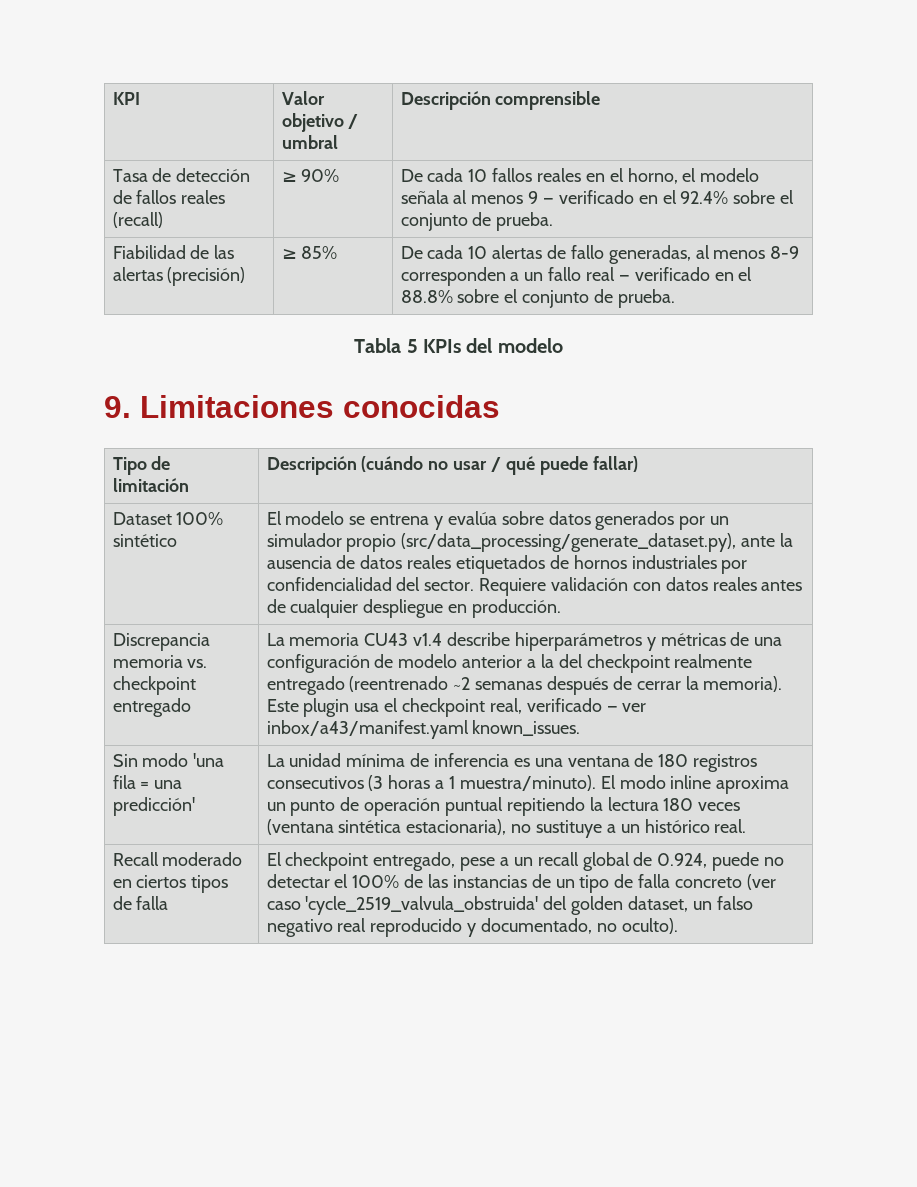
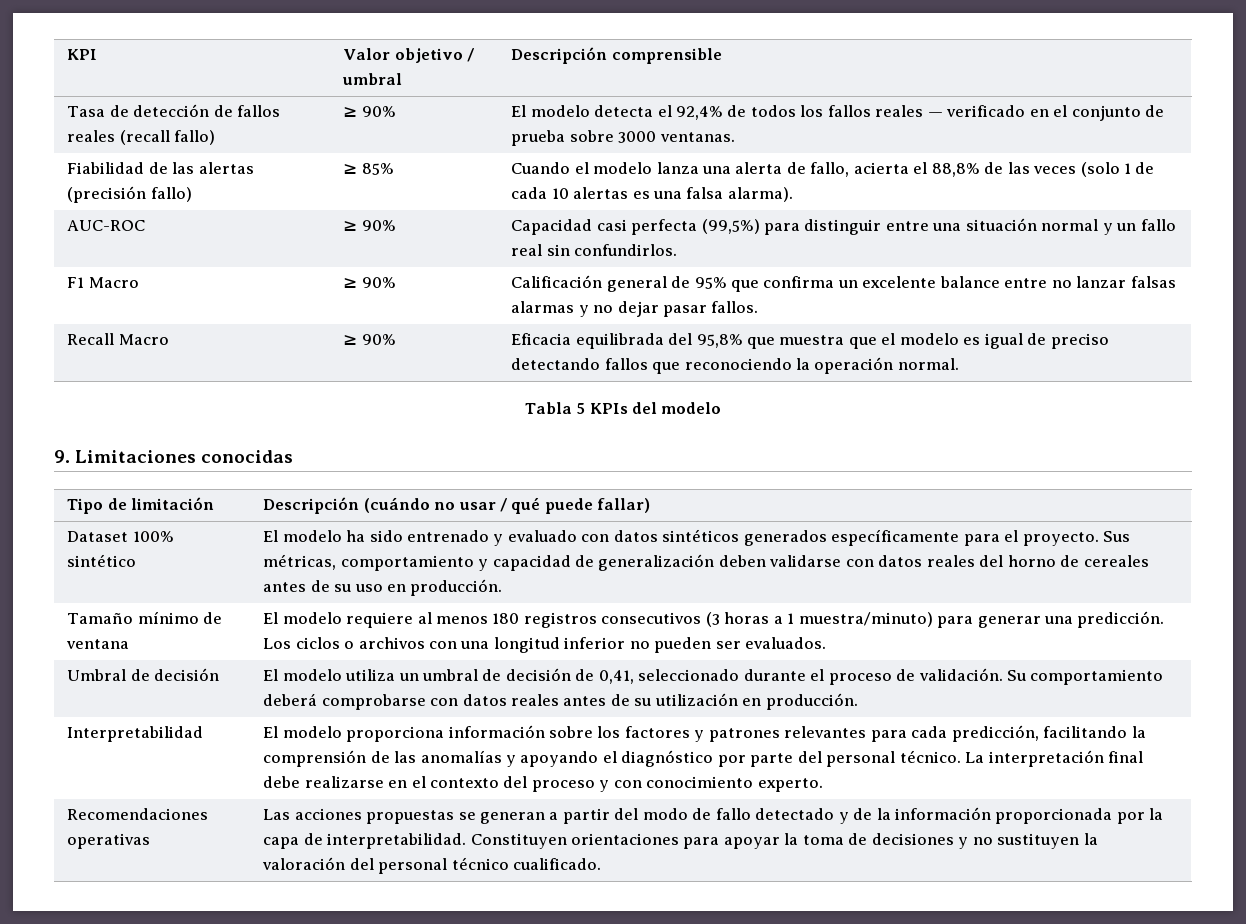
[112,212,163,228] [281,169,340,182] [400,168,760,184] [400,190,795,204] [400,212,554,231] (recall) | ≥ 90% | De cada 10 fallos reales en el horno, el modelo señala al menos 9 — verificado en el 92.4% sobre el conjunto de prueba. -> [119,130,216,145] [343,106,396,117] [511,105,1165,121] [511,130,735,146] (recall fallo) | ≥ 90% | El modelo detecta el 92,4% de todos los fallos reales — verificado en el conjunto de prueba sobre 3000 ventanas.
[167,267,246,286] (precisión) -> [67,186,192,203] (precisión fallo)
[400,245,800,264] [400,267,753,286] [400,289,675,308] De cada 10 alertas de fallo generadas, al menos 8-9 corresponden a un fallo real — verificado en el 88.8% sobre el conjunto de prueba. -> [511,162,1155,177] [511,187,793,202] [67,220,146,231] [343,220,396,231] [511,218,1176,235] [511,244,678,256] [67,277,139,288] [343,277,396,288] [511,275,1176,292] [511,301,759,317] [67,333,169,345] [343,334,396,345] [511,333,1109,349] [511,357,959,374] Cuando el modelo lanza una alerta de fallo, acierta el 88,8% de las veces (solo 1 de cada 10 alertas es una falsa alarma). // AUC-ROC | ≥ 90% | Capacidad casi perfecta (99,5%) para distinguir entre una situación normal y un fallo real sin confundirlos. // F1 Macro | ≥ 90% | Calificación general de 95% que confirma un excelente balance entre no lanzar falsas alarmas y no dejar pasar fallos. // Recall Macro | ≥ 90% | Eficacia equilibrada del 95,8% que muestra que el modelo es igual de preciso detectando fallos que reconociendo la operación normal.
[349,511,730,530] [266,533,793,552] [266,555,748,574] [266,577,803,596] [266,599,561,618] [112,633,210,651] [112,655,208,668] [112,676,196,695] [112,698,191,717] [266,632,783,651] [266,654,753,673] [266,676,783,695] [266,698,647,717] [266,720,581,739] [112,753,225,767] [112,775,183,789] [112,797,195,816] [266,753,654,767] se entrena y evalúa sobre datos generados por un simulador propio (src/data_processing/generate_dataset.py), ante la ausencia de datos reales etiquetados de hornos industriales por confidencialidad del sector. Requiere validación con datos reales antes de cualquier despliegue en producción. // Discrepancia memoria vs. checkpoint entregado | La memoria CU43 v1.4 describe hiperparámetros y métricas de una configuración de modelo anterior a la del checkpoint realmente entregado (reentrenado ~2 semanas después de cerrar la memoria). Este plugin usa el checkpoint real, verificado — ver inbox/a43/manifest.yaml known_issues. // Sin modo 'una fila = una predicción' | La unidad mínima de inferencia es una ventana de -> [346,529,1131,546] [263,554,1149,571] [263,579,503,596] [67,611,223,624] [66,639,130,649] [263,612,489,628] ha sido entrenado y evaluado con datos sintéticos generados específicamente para el proyecto. Sus métricas, comportamiento y capacidad de generalización deben validarse con datos reales del horno de cereales antes de su uso en producción. // Tamaño mínimo de ventana | El modelo requiere al menos
[459,775,790,794] [266,797,741,816] [266,819,747,838] [112,852,243,866] [112,875,229,893] [112,896,169,910] [266,852,785,871] [266,874,776,893] [266,896,753,915] [266,918,678,937] muestra/minuto). El modo inline aproxima un punto de operación puntual repitiendo la lectura 180 veces (ventana sintética estacionaria), no sustituye a un histórico real. // Recall moderado en ciertos tipos de falla | El checkpoint entregado, pese a un recall global de 0.924, puede no detectar el 100% de las instancias de un tipo de falla concreto (ver caso 'cycle_2519_valvula_obstruida' del golden dataset, un falso negativo real reproducido y documentado, no oculto). -> [798,611,1165,628] [263,637,827,653] [67,668,220,681] [263,668,1164,685] [263,693,858,710] [67,726,204,742] [263,725,1146,742] [263,750,1144,767] [263,776,823,792] [67,808,209,820] [67,833,151,849] [263,807,1164,824] [263,833,1098,849] [262,857,602,874] muestra/minuto) para generar una predicción. Los ciclos o archivos con una longitud inferior no pueden ser evaluados. // Umbral de decisión | El modelo utiliza un umbral de decisión de 0,41, seleccionado durante el proceso de validación. Su comportamiento deberá comprobarse con datos reales antes de su utilización en producción. // Interpretabilidad | El modelo proporciona información sobre los factores y patrones relevantes para cada predicción, facilitando la comprensión de las anomalías y apoyando el diagnóstico por parte del personal técnico. La interpretación final debe realizarse en el contexto del proceso y con conocimiento experto. // Recomendaciones operativas | Las acciones propuestas se generan a partir del modo de fallo detectado y de la información proporcionada por la capa de interpretabilidad. Constituyen orientaciones para apoyar la toma de decisiones y no sustituyen la valoración del personal técnico cualificado.

